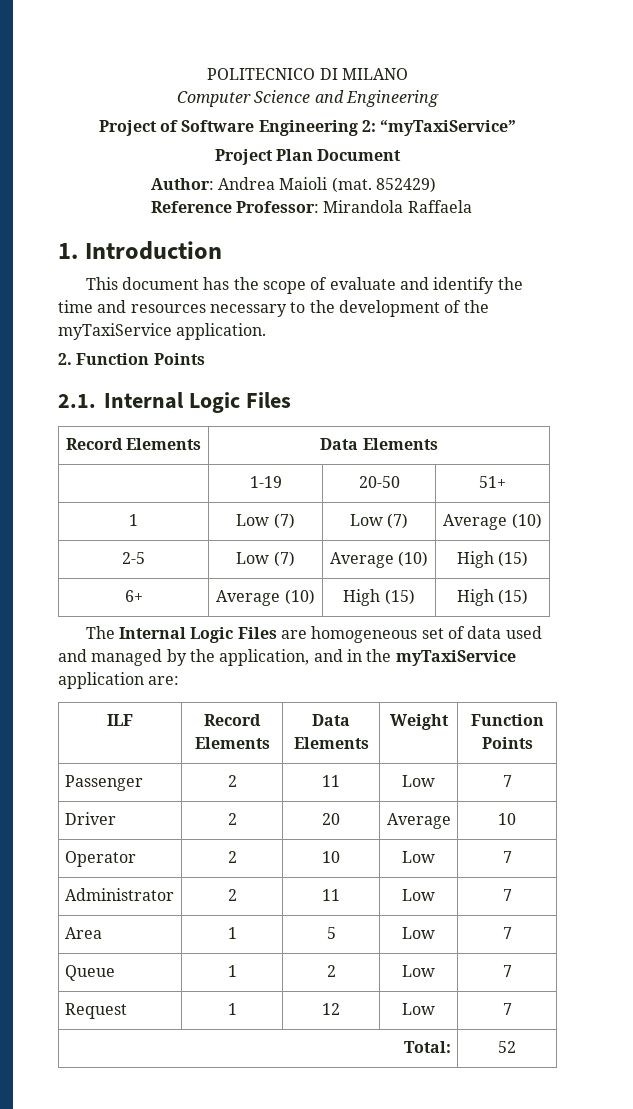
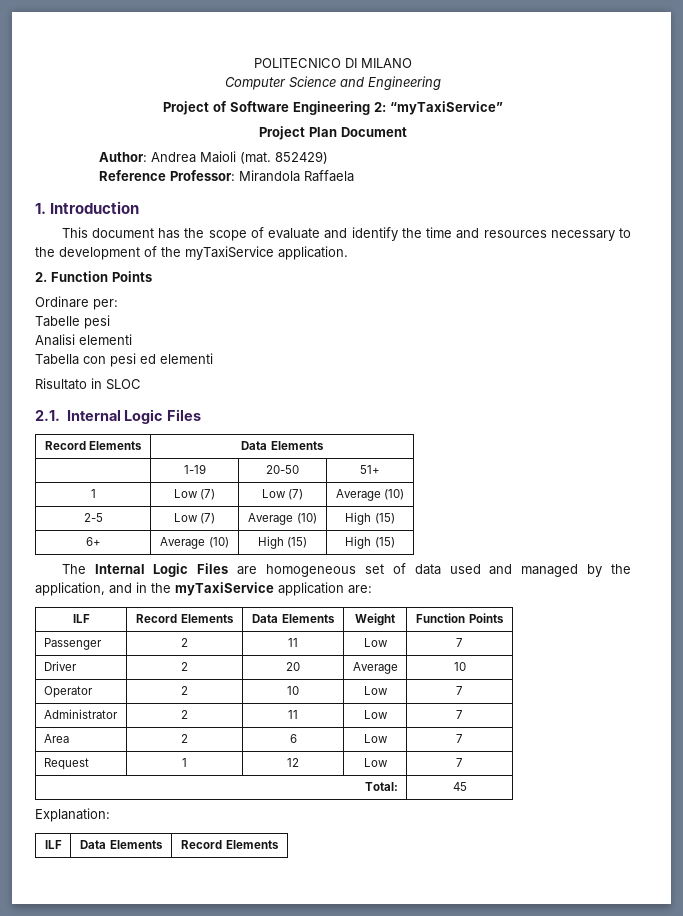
(205, 359) none -> [35,296,118,310] [35,315,110,329] [35,334,132,346] [35,353,213,367] [35,378,141,390] // Ordinare per: // Tabelle pesi // Analisi elementi // Tabella con pesi ed elementi // Risultato in SLOC
[227,927,237,939] [326,927,336,939] [402,927,435,939] [502,927,512,939] [64,965,115,981] [227,965,237,977] [326,965,336,977] 1 | 5 | Low | 7 // Queue | 1 | 2 -> [180,734,188,743] [289,734,297,743] 2 | 6
[498,1041,516,1053] 52 -> [452,782,467,791] [35,808,110,822] [44,840,62,849] [80,840,163,849] [181,840,279,849] 45 // Explanation: // ILF | Data Elements | Record Elements

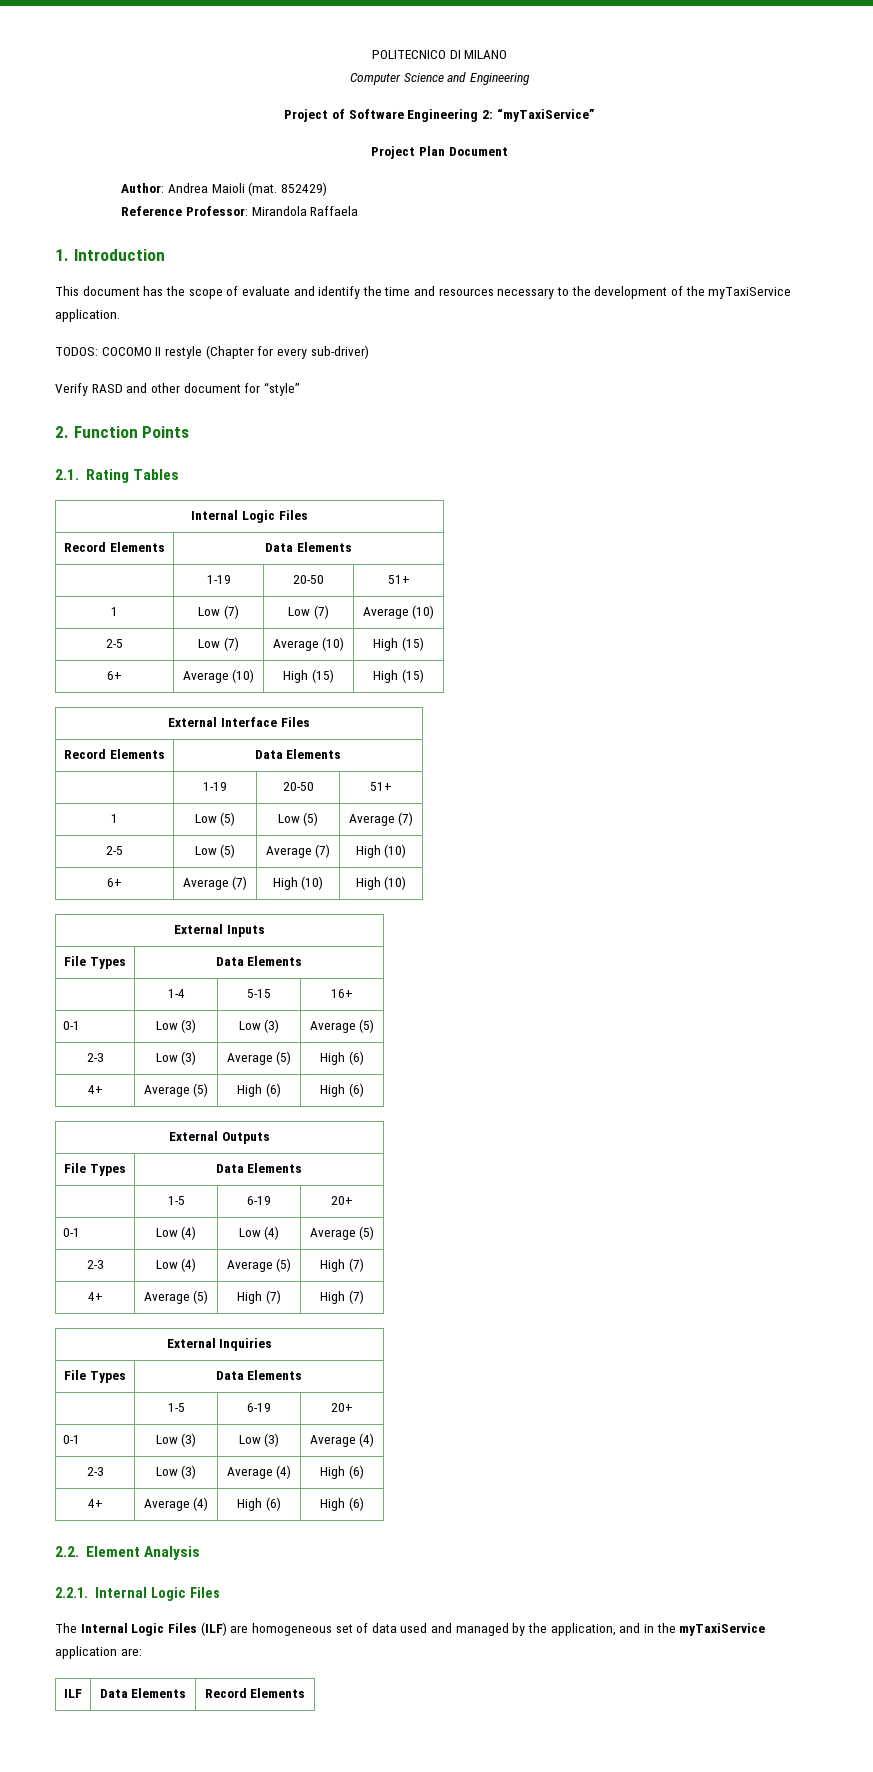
[35,271,152,282] [35,296,118,310] [35,315,110,329] [35,334,132,346] [35,353,213,367] [35,378,141,390] 2. Function Points // Ordinare per: // Tabelle pesi // Analisi elementi // Tabella con pesi ed elementi // Risultato in SLOC -> [55,345,369,359] [55,382,300,396] [55,426,190,438] TODOS: COCOMO II restyle (Chapter for every sub-driver) // Verify RASD and other document for “style” // 2. Function Points
(60, 415) none -> [85,469,179,483] Rating Tables //
(395, 542) none -> [168,717,310,727] [64,749,165,759] [254,749,342,759] [203,782,227,791] [282,782,314,791] [370,782,392,791] [111,814,118,823] [194,812,236,826] [277,812,319,826] [348,812,414,826] [106,846,123,855] [194,844,236,858] [265,844,331,858] [355,844,407,858] [107,878,122,887] [182,876,248,890] [272,876,324,890] [355,876,407,890] [174,924,265,937] [64,956,126,969] [215,956,303,966] [167,989,185,998] [247,989,271,998] [331,989,353,998] [63,1021,81,1030] [155,1019,197,1033] [238,1019,280,1033] [309,1019,375,1033] [86,1053,104,1062] [155,1051,197,1065] [226,1051,292,1065] [320,1051,364,1065] [87,1085,103,1094] [143,1083,209,1097] [237,1083,281,1097] [320,1083,364,1097] [169,1131,270,1144] [64,1163,126,1176] [215,1163,303,1173] [167,1196,185,1205] [247,1196,271,1205] [331,1196,353,1205] [63,1228,81,1237] [155,1226,197,1240] [238,1226,280,1240] [309,1226,375,1240] [86,1260,104,1269] [155,1258,197,1272] [226,1258,292,1272] [320,1258,364,1272] [87,1292,103,1301] [143,1290,209,1304] [237,1290,281,1304] [320,1290,364,1304] [166,1338,273,1351] [64,1370,126,1383] [215,1370,303,1380] [167,1403,185,1412] [247,1403,271,1412] [331,1403,353,1412] [63,1435,81,1444] [155,1433,197,1447] [238,1433,280,1447] [309,1433,375,1447] [86,1467,104,1476] [155,1465,197,1479] [226,1465,292,1479] [320,1465,364,1479] [87,1499,103,1508] [143,1497,209,1511] [237,1497,281,1511] [320,1497,364,1511] [55,1546,200,1560] [55,1587,220,1601] // External Interface Files // Record Elements | Data Elements // | 1-19 | 20-50 | 51+ // 1 | Low (5) | Low (5) | Average (7) // 2-5 | Low (5) | Average (7) | High (10) // 6+ | Average (7) | High (10) | High (10) // External Inputs // File Types | Data Elements // | 1-4 | 5-15 | 16+ // 0-1 | Low (3) | Low (3) | Average (5) // 2-3 | Low (3) | Average (5) | High (6) // 4+ | Average (5) | High (6) | High (6) // External Outputs // File Types | Data Elements // | 1-5 | 6-19 | 20+ // 0-1 | Low (4) | Low (4) | Average (5) // 2-3 | Low (4) | Average (5) | High (7) // 4+ | Average (5) | High (7) | High (7) // External Inquiries // File Types | Data Elements // | 1-5 | 6-19 | 20+ // 0-1 | Low (3) | Low (3) | Average (4) // 2-3 | Low (3) | Average (4) | High (6) // 4+ | Average (4) | High (6) | High (6) // 2.2. Element Analysis // 2.2.1. Internal Logic Files
(229, 568) none -> [200,1622,227,1636] (ILF)
[72,614,90,623] [136,614,234,623] [252,614,335,623] [355,613,395,626] [416,613,504,623] [43,638,102,650] [180,638,188,647] [288,638,298,647] [363,638,388,647] [456,638,463,647] [43,661,77,671] [180,662,188,671] [286,662,300,671] [352,662,398,674] [453,662,466,671] [43,686,93,698] [180,686,188,695] [287,686,299,695] [363,686,388,695] [456,686,463,695] [43,709,118,719] [180,710,188,719] [288,710,298,719] [363,710,388,719] [456,710,463,719] [43,734,69,743] [180,734,188,743] [289,734,297,743] [363,734,388,743] [456,734,463,743] [43,758,89,770] [181,758,187,767] [287,758,299,767] [363,758,388,767] [456,758,463,767] [365,782,399,791] [452,782,467,791] [35,808,110,822] // ILF | Record Elements | Data Elements | Weight | Function Points // Passenger | 2 | 11 | Low | 7 // Driver | 2 | 20 | Average | 10 // Operator | 2 | 10 | Low | 7 // Administrator | 2 | 11 | Low | 7 // Area | 2 | 6 | Low | 7 // Request | 1 | 12 | Low | 7 // Total: | 45 // Explanation: -> (142, 1652) none

